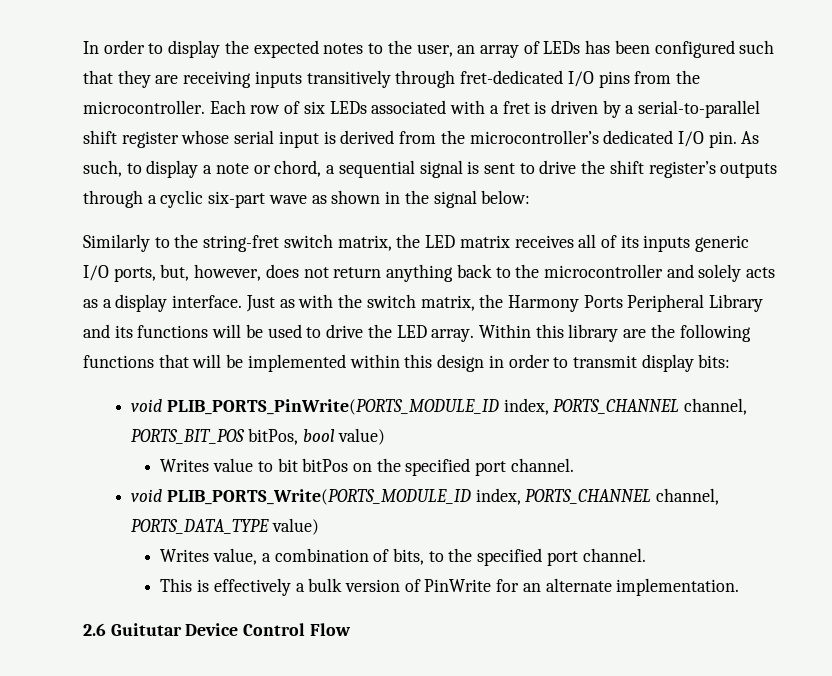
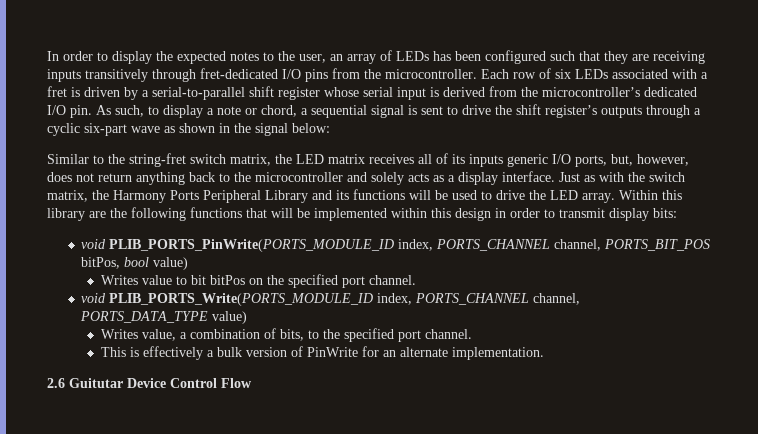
[83,234,150,252] Similarly -> [47,154,89,164] Similar

